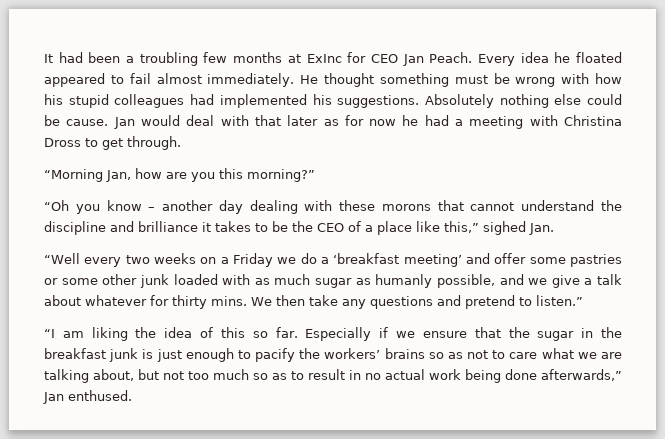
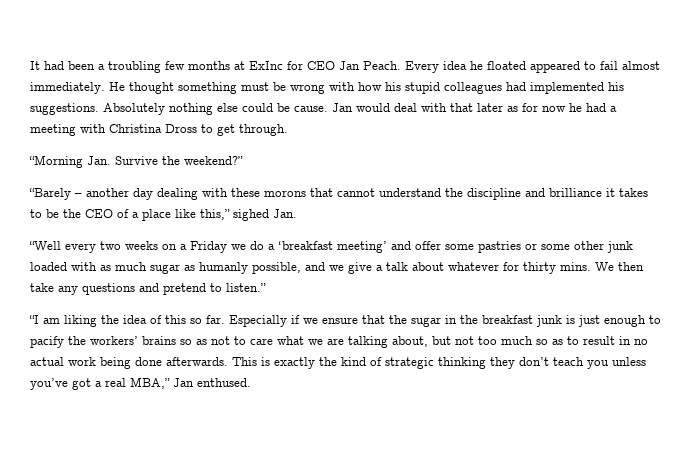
[106,168,315,182] [44,200,142,214] Jan, how are you this morning?” // “Oh you know -> [87,156,243,165] [29,188,71,200] Jan. Survive the weekend?” // “Barely
[541,369,622,381] afterwards,” -> [166,357,646,369] [30,377,170,390] afterwards. This is exactly the kind of strategic thinking they don’t teach you unless you’ve got a real MBA,”

